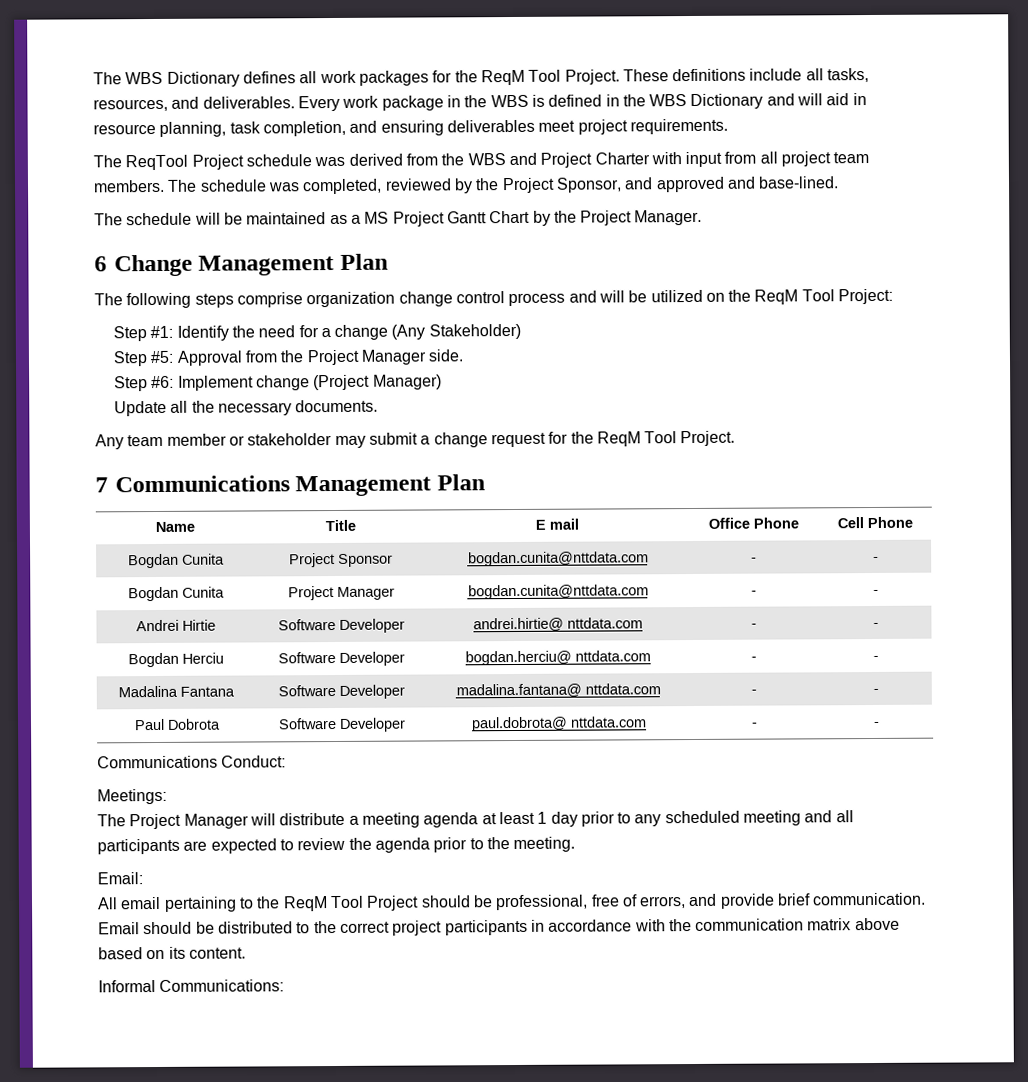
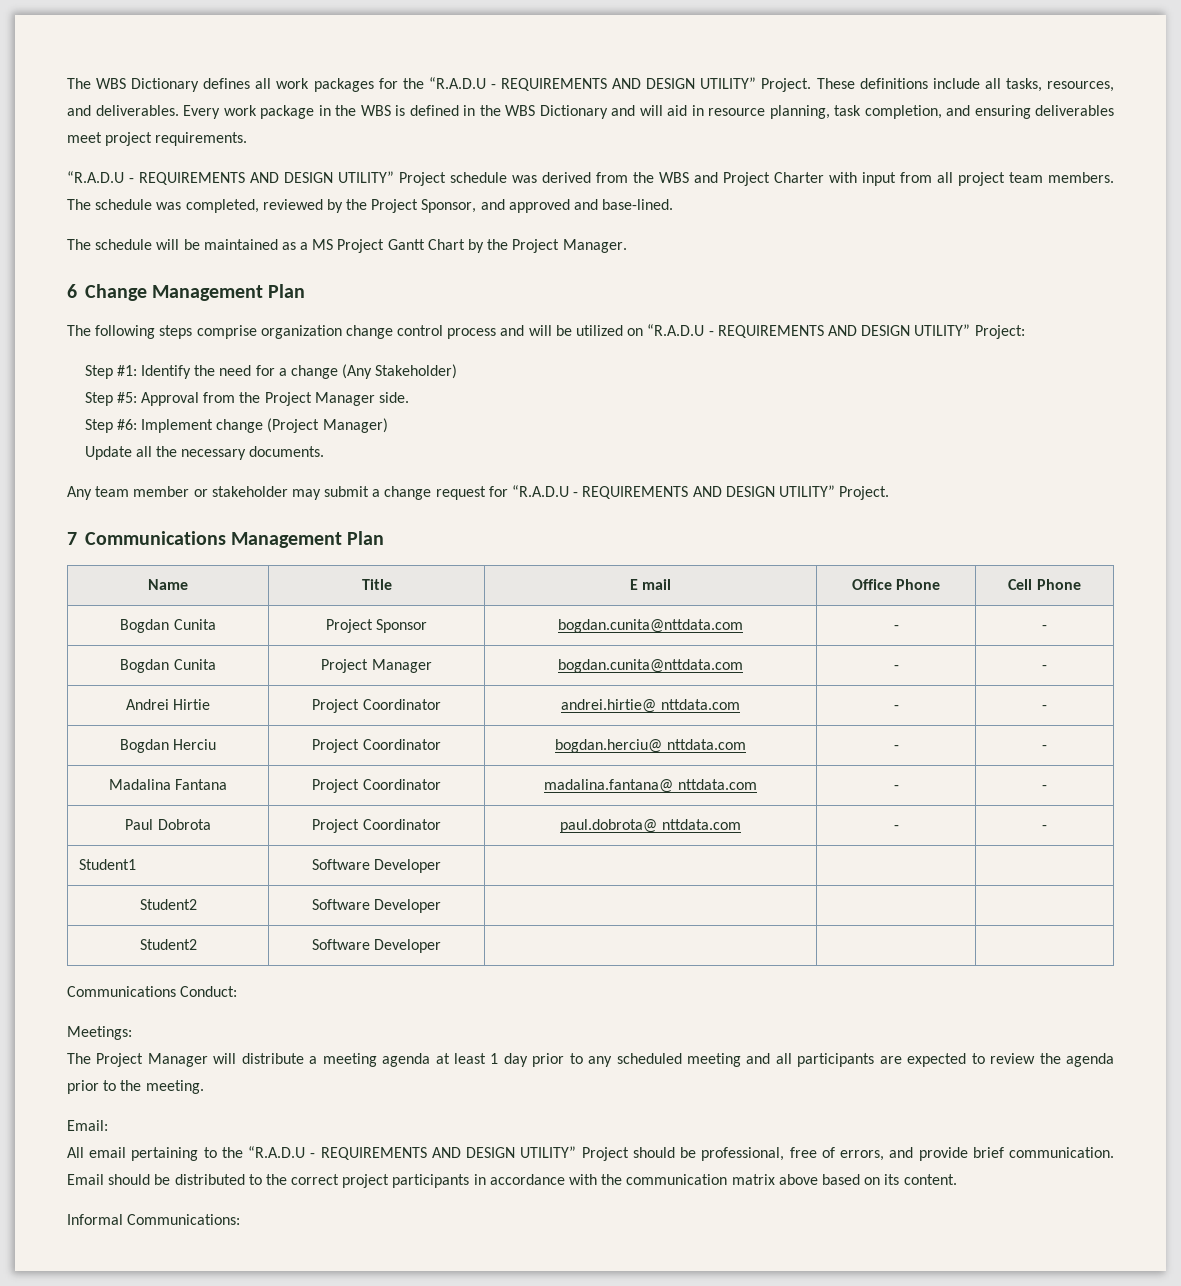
[480,69,562,86] ReqM Tool -> [428,77,757,91] “R.A.D.U - REQUIREMENTS AND DESIGN UTILITY”
[93,154,189,171] The ReqTool -> [67,171,394,185] “R.A.D.U - REQUIREMENTS AND DESIGN UTILITY”
[728,289,835,305] the ReqM Tool -> [647,324,971,338] “R.A.D.U - REQUIREMENTS AND DESIGN UTILITY”
[570,431,678,447] the ReqM Tool -> [512,485,835,499] “R.A.D.U - REQUIREMENTS AND DESIGN UTILITY”
[277,618,405,633] Software Developer -> [312,699,441,713] Project Coordinator
[277,651,405,666] Software Developer -> [312,739,441,753] Project Coordinator
[277,684,405,699] Software Developer -> [312,779,441,793] Project Coordinator
[277,717,406,732] Software Developer -> [312,819,441,833] Project Coordinator
(880, 723) none -> [79,859,137,870] [311,859,442,873] [139,899,197,910] [311,899,442,913] [139,939,197,950] [311,939,442,953] // Student1 | Software Developer | | | // Student2 | Software Developer | | | // Student2 | Software Developer | | |
[282,895,364,912] ReqM Tool -> [248,1146,577,1160] “R.A.D.U - REQUIREMENTS AND DESIGN UTILITY”

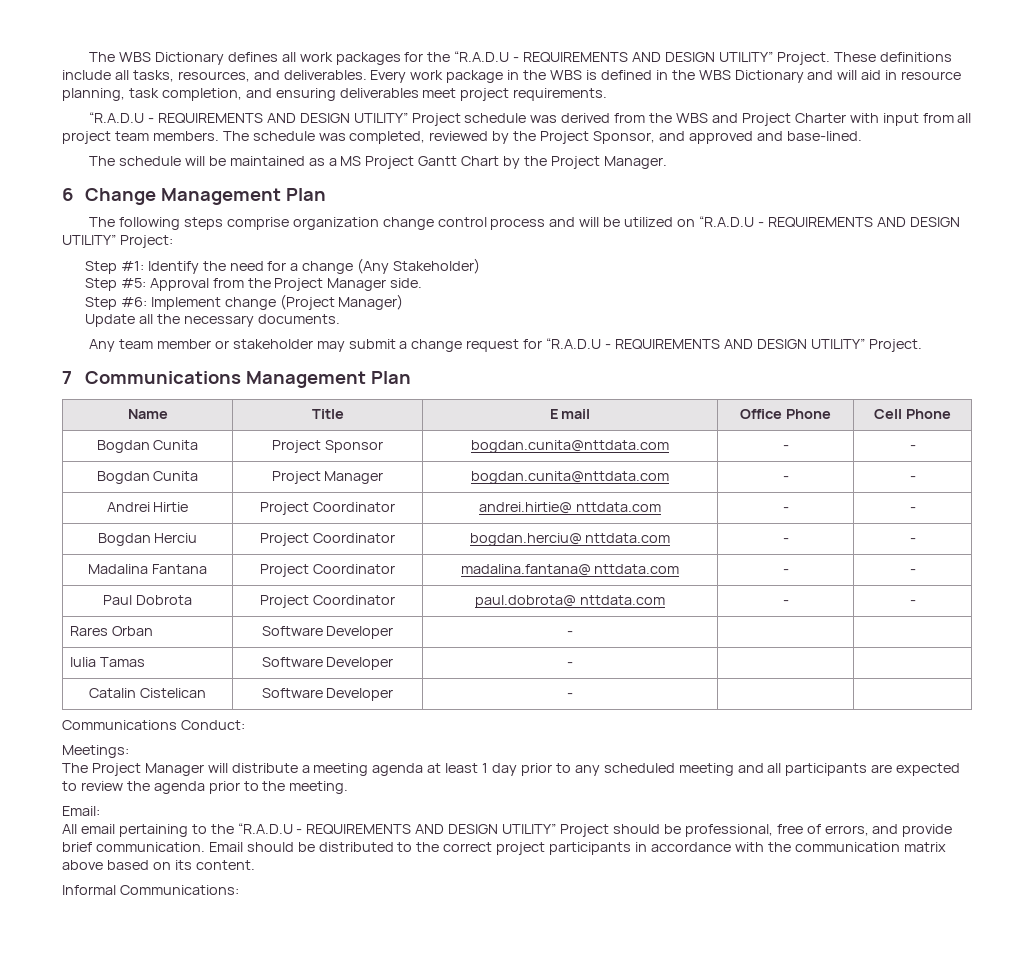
[79,859,137,870] [311,859,442,873] [139,899,197,910] [311,899,442,913] [139,939,197,950] [311,939,442,953] Student1 | Software Developer | | | // Student2 | Software Developer | | | // Student2 | Software Developer | -> [69,626,153,636] [261,626,394,639] [567,631,573,636] [69,657,145,667] [261,657,394,670] [567,662,573,667] [89,688,206,698] [261,688,394,701] [567,693,573,698] Rares Orban | Software Developer | - | | // Iulia Tamas | Software Developer | - | | // Catalin Cistelican | Software Developer | -

